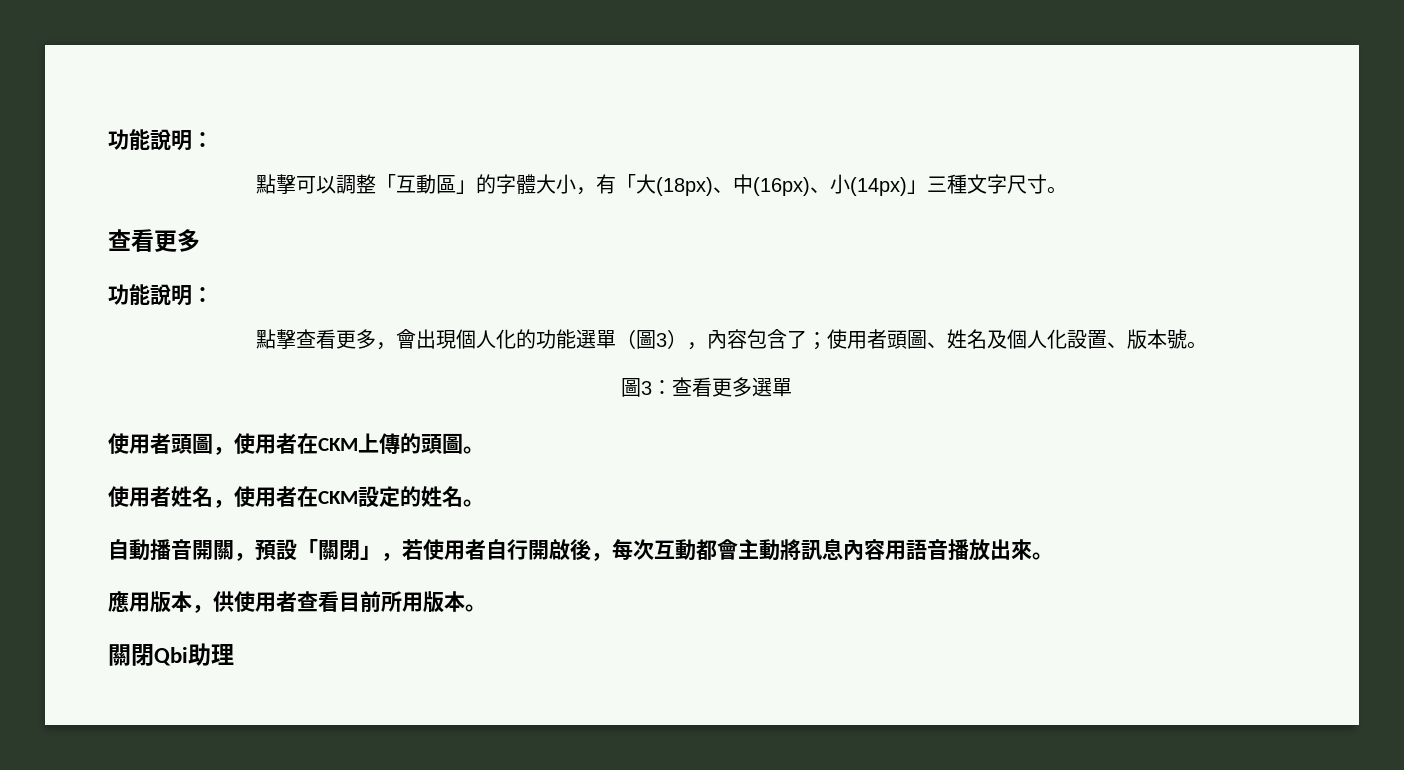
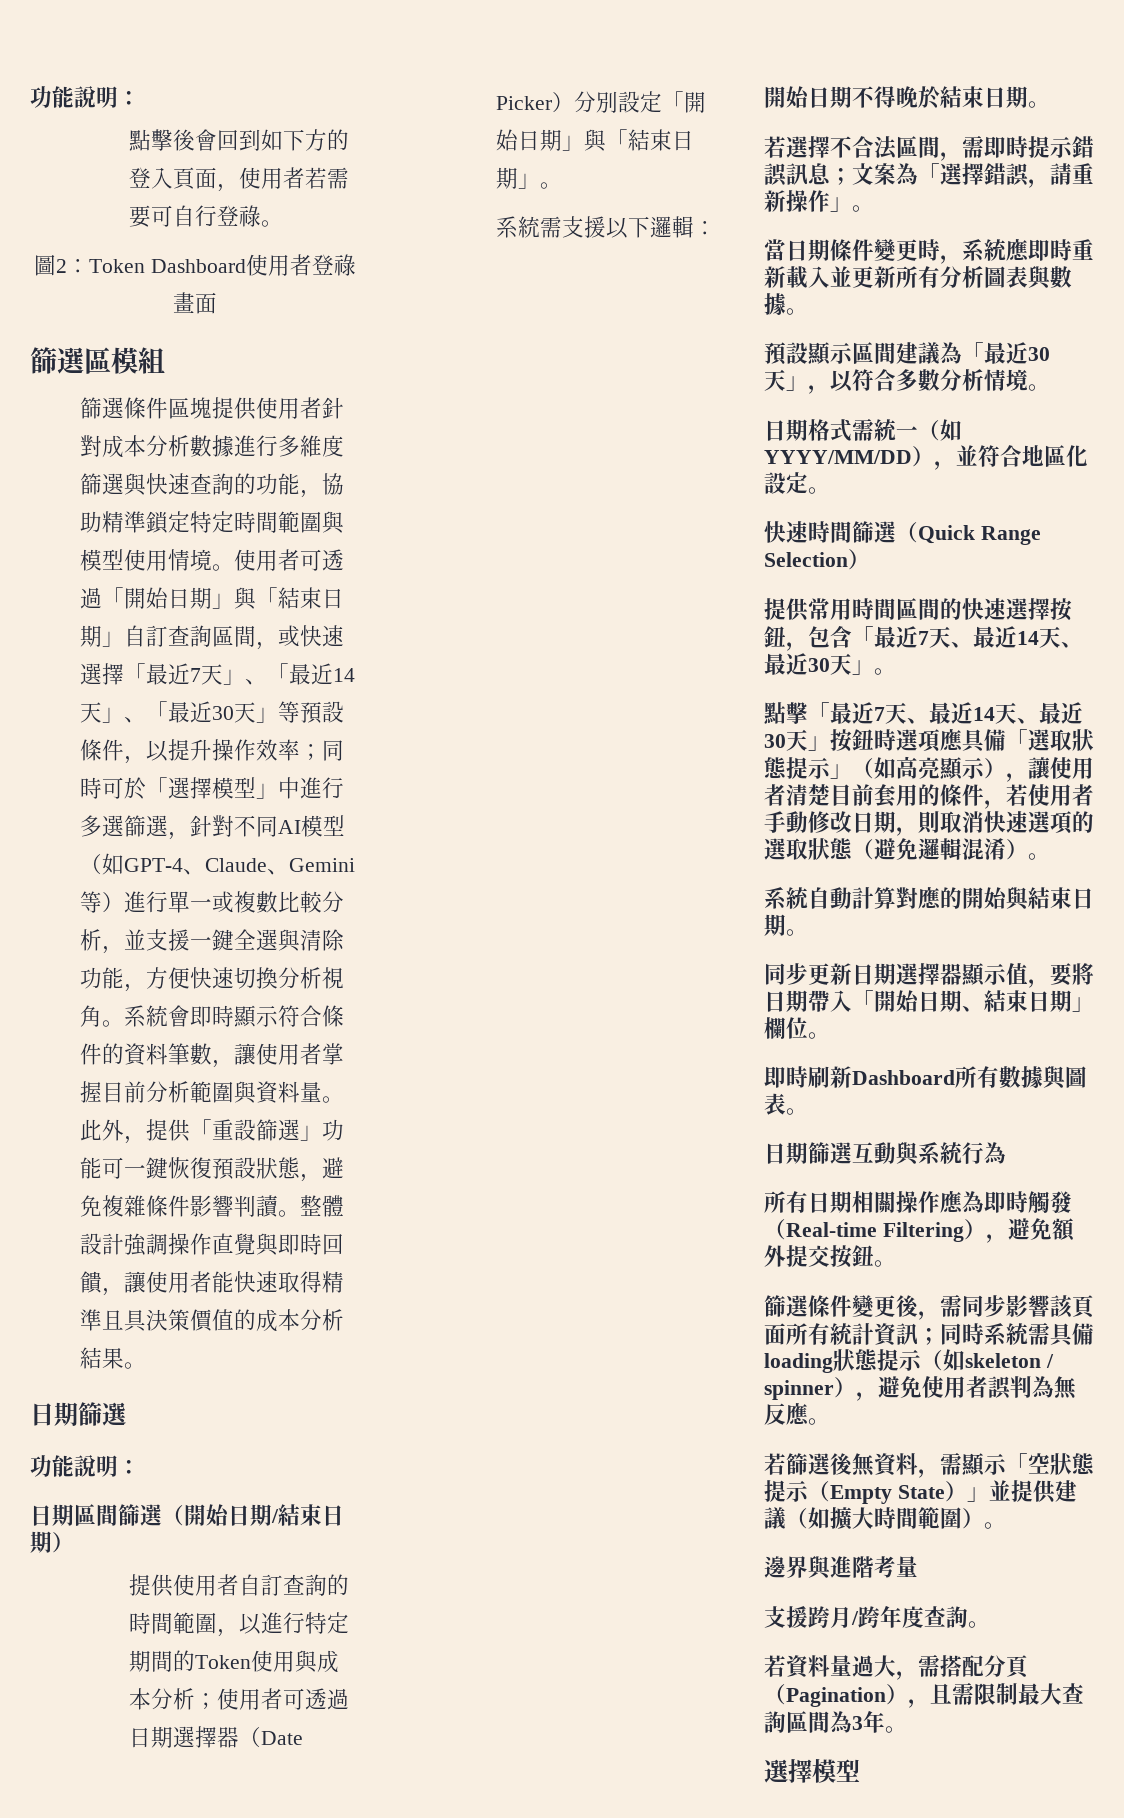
[108,129,213,151] [256,174,1068,196] [108,229,200,252] [108,284,213,306] [256,329,1208,350] [621,377,792,397] [108,433,484,455] [108,486,484,508] [108,538,1053,561] [108,591,486,613] [108,643,234,666] 功能說明： // 點擊可以調整「互動區」的字體大小，有「大(18px)、中(16px)、小(14px)」三種文字尺寸。 // 查看更多 // 功能說明： // 點擊查看更多，會出現個人化的功能選單（圖3），內容包含了；使用者頭圖、姓名及個人化設置、版本號。 // 圖3：查看更多選單 // 使用者頭圖，使用者在CKM上傳的頭圖。 // 使用者姓名，使用者在CKM設定的姓名。 // 自動播音開關，預設「關閉」，若使用者自行開啟後，每次互動都會主動將訊息內容用語音播放出來。 // 應用版本，供使用者查看目前所用版本。 // 關閉Qbi助理 -> [30,86,140,108] [129,129,349,151] [129,167,349,192] [129,205,283,228] [34,254,356,276] [173,292,217,314] [30,347,165,374] [80,397,345,420] [80,435,345,458] [80,473,345,498] [80,511,346,534] [80,549,345,571] [80,587,345,610] [80,625,345,650] [80,663,356,685] [80,701,345,724] [80,739,345,764] [80,777,345,800] [80,815,346,840] [80,853,356,875] [80,891,345,913] [80,929,345,954] [80,967,345,992] [80,1005,345,1028] [80,1043,345,1068] [80,1081,345,1104] [80,1119,345,1144] [80,1157,345,1182] [80,1195,345,1218] [80,1233,345,1256] [80,1271,345,1296] [80,1309,345,1332] [80,1347,147,1369] [30,1402,129,1426] [30,1455,140,1477] [30,1504,344,1526] [30,1531,74,1553] [129,1574,349,1597] [129,1612,349,1637] [129,1650,339,1673] [129,1688,349,1710] [129,1726,303,1748] [496,91,706,113] [496,129,694,152] [496,167,562,189] [496,216,716,239] [764,86,1050,109] [764,135,1094,161] [764,163,1094,188] [764,190,874,212] [764,239,1094,264] [764,266,1072,290] [764,293,808,315] [764,342,1050,366] [764,369,1050,394] [764,418,962,442] [764,445,1088,470] [764,472,830,494] [764,521,1041,545] [764,549,870,570] [764,598,1072,622] [764,625,1083,651] [764,653,896,675] [764,702,1083,725] [764,729,1094,753] [764,756,1094,782] [764,784,1094,809] [764,811,1094,836] [764,838,1050,860] [764,887,1094,911] [764,914,808,936] [764,963,1094,988] [764,990,1094,1012] [764,1017,830,1039] [764,1066,1087,1090] [764,1093,808,1115] [764,1142,1006,1166] [764,1191,1072,1213] [764,1218,1075,1243] [764,1245,896,1268] [764,1294,1096,1320] [764,1322,1094,1347] [764,1349,1054,1373] [764,1376,1077,1401] [764,1403,830,1425] [764,1452,1095,1478] [764,1480,1077,1504] [764,1507,1006,1531] [764,1556,918,1580] [764,1605,990,1628] [764,1654,1030,1680] [764,1682,1084,1708] [764,1710,907,1733] [764,1759,860,1783] 功能說明： // 點擊後會回到如下方的登入頁面，使用者若需要可自行登祿。 // 圖2：Token Dashboard使用者登祿畫面 // 篩選區模組 // 篩選條件區塊提供使用者針對成本分析數據進行多維度篩選與快速查詢的功能，協助精準鎖定特定時間範圍與模型使用情境。使用者可透過「開始日期」與「結束日期」自訂查詢區間，或快速選擇「最近7天」、「最近14天」、「最近30天」等預設條件，以提升操作效率；同時可於「選擇模型」中進行多選篩選，針對不同AI模型（如GPT-4、Claude、Gemini等）進行單一或複數比較分析，並支援一鍵全選與清除功能，方便快速切換分析視角。系統會即時顯示符合條件的資料筆數，讓使用者掌握目前分析範圍與資料量。此外，提供「重設篩選」功能可一鍵恢復預設狀態，避免複雜條件影響判讀。整體設計強調操作直覺與即時回饋，讓使用者能快速取得精準且具決策價值的成本分析結果。 // 日期篩選 // 功能說明： // 日期區間篩選（開始日期/結束日期） // 提供使用者自訂查詢的時間範圍，以進行特定期間的Token使用與成本分析；使用者可透過日期選擇器（Date Picker）分別設定「開始日期」與「結束日期」。 // 系統需支援以下邏輯： // 開始日期不得晚於結束日期。 // 若選擇不合法區間，需即時提示錯誤訊息；文案為「選擇錯誤，請重新操作」。 // 當日期條件變更時，系統應即時重新載入並更新所有分析圖表與數據。 // 預設顯示區間建議為「最近30天」，以符合多數分析情境。 // 日期格式需統一（如YYYY/MM/DD），並符合地區化設定。 // 快速時間篩選（Quick Range Selection） // 提供常用時間區間的快速選擇按鈕，包含「最近7天、最近14天、最近30天」。 // 點擊「最近7天、最近14天、最近30天」按鈕時選項應具備「選取狀態提示」（如高亮顯示），讓使用者清楚目前套用的條件，若使用者手動修改日期，則取消快速選項的選取狀態（避免邏輯混淆）。 // 系統自動計算對應的開始與結束日期。 // 同步更新日期選擇器顯示值，要將日期帶入「開始日期、結束日期」欄位。 // 即時刷新Dashboard所有數據與圖表。 // 日期篩選互動與系統行為 // 所有日期相關操作應為即時觸發（Real-time Filtering），避免額外提交按鈕。 // 篩選條件變更後，需同步影響該頁面所有統計資訊；同時系統需具備loading狀態提示（如skeleton / spinner），避免使用者誤判為無反應。 // 若篩選後無資料，需顯示「空狀態提示（Empty State）」並提供建議（如擴大時間範圍）。 // 邊界與進階考量 // 支援跨月/跨年度查詢。 // 若資料量過大，需搭配分頁（Pagination），且需限制最大查詢區間為3年。 // 選擇模型

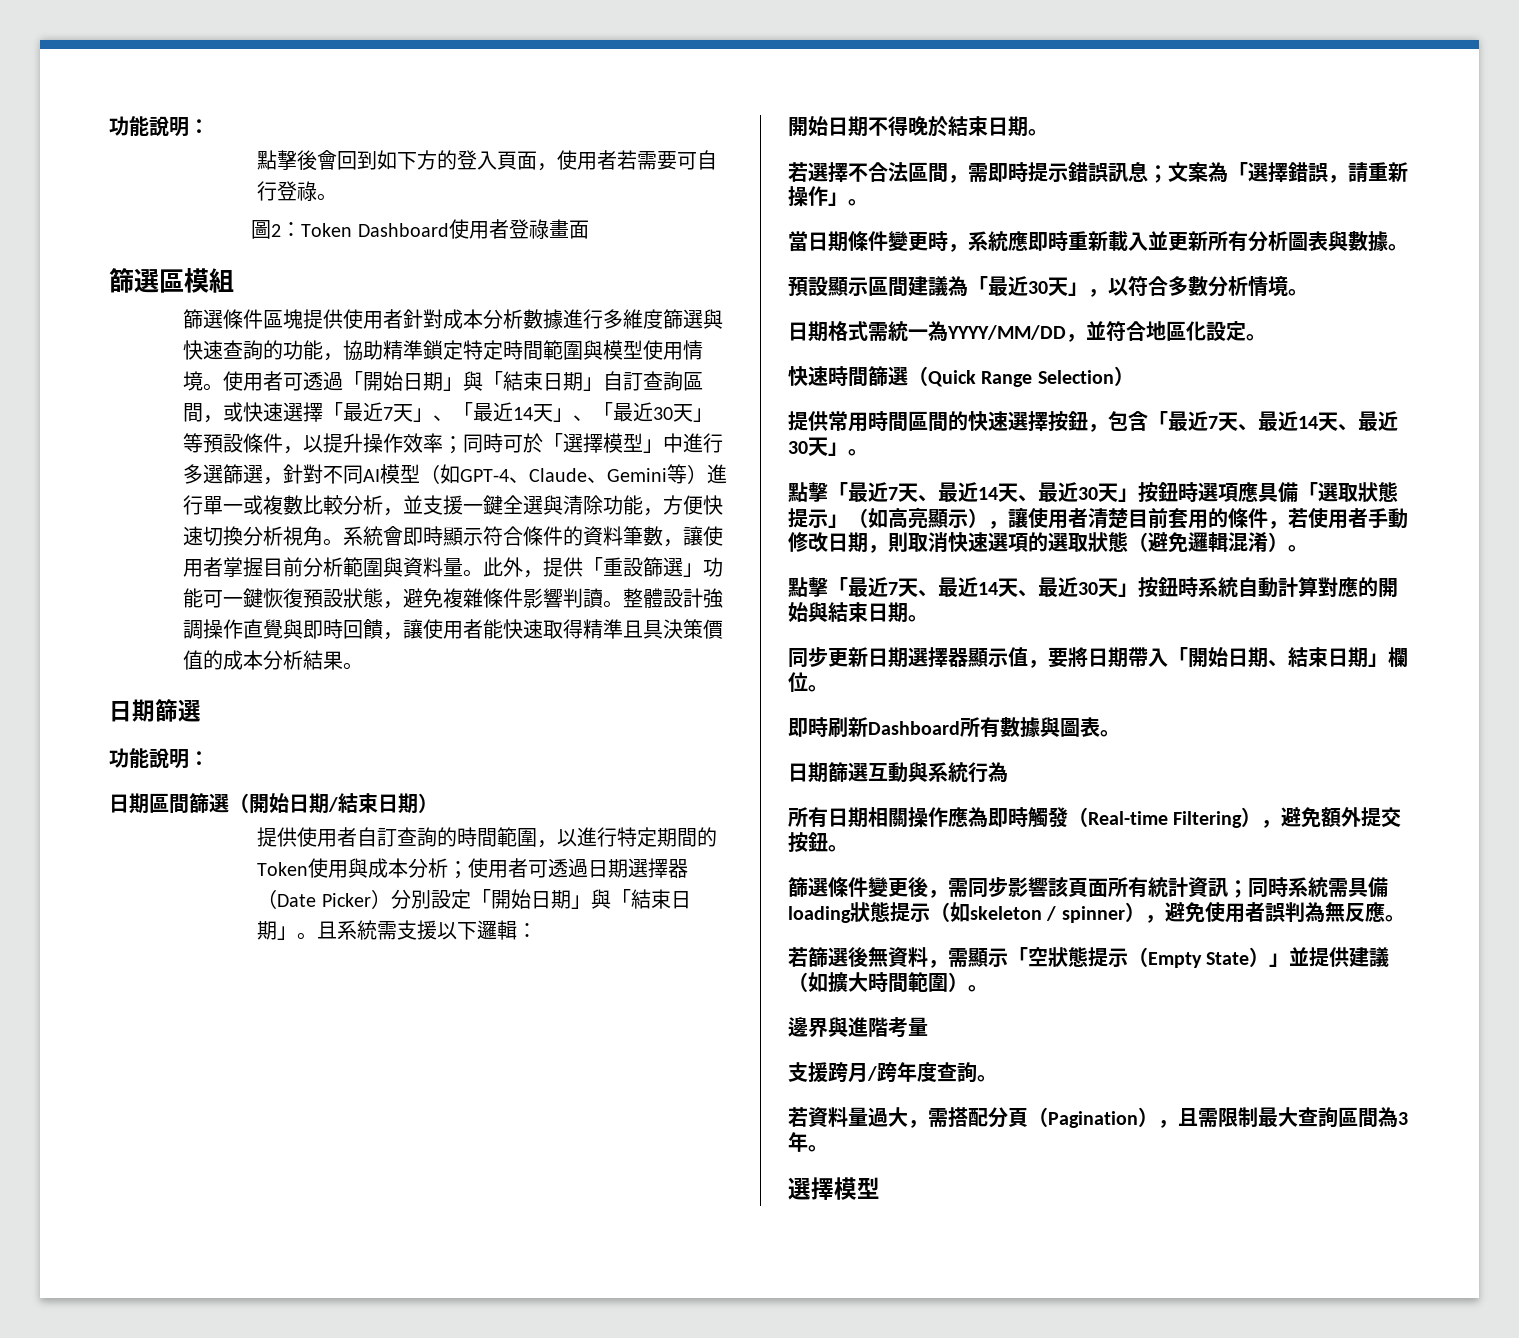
(562, 185) // -> [317,921,338,939] 且
[918,419,962,441] [764,446,934,467] （如YYYY/MM/DD） -> [928,321,1066,342] 為YYYY/MM/DD
(1050, 856) none -> [788,577,1198,597] 點擊「最近7天、最近14天、最近30天」按鈕時

